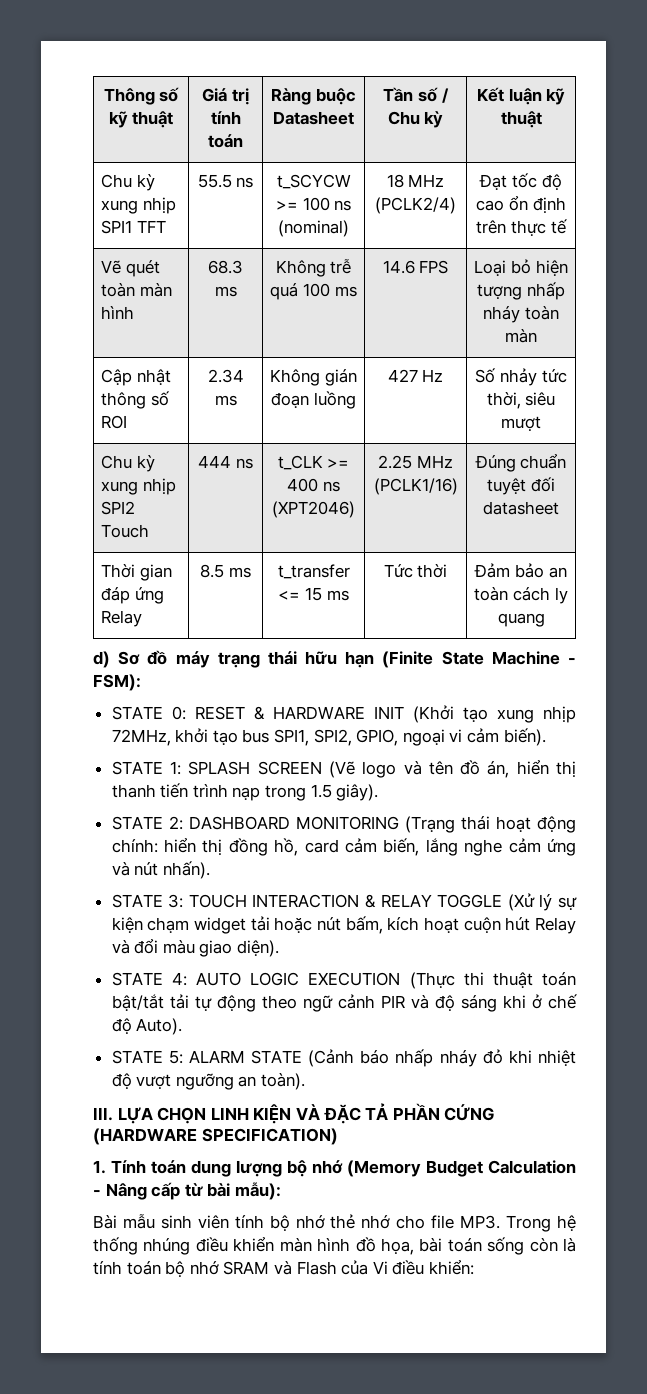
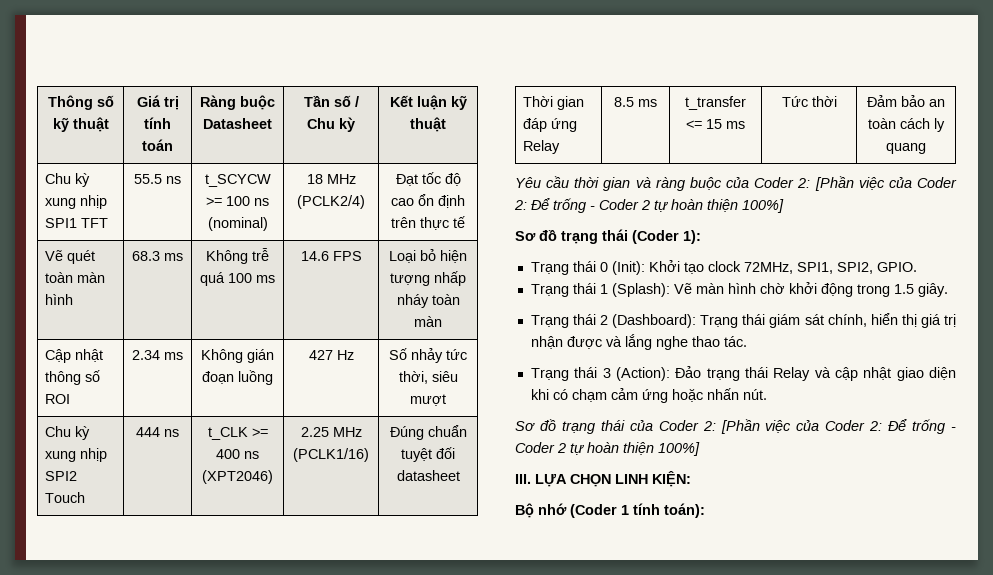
[93,650,576,668] [93,674,141,691] [111,705,577,723] [111,728,546,746] [111,760,577,778] [111,783,379,801] [111,816,576,833] [111,838,576,856] [111,861,210,879] [111,893,578,911] [111,916,576,934] [111,939,280,957] [111,972,576,989] [111,994,578,1012] [111,1018,183,1035] [111,1049,576,1067] [111,1073,306,1090] [93,1103,495,1124] [93,1128,338,1145] [93,1160,576,1177] [93,1182,281,1200] [93,1214,576,1232] [93,1237,576,1255] [93,1260,474,1277] d) Sơ đồ máy trạng thái hữu hạn (Finite State Machine - FSM): // STATE 0: RESET & HARDWARE INIT (Khởi tạo xung nhịp 72MHz, khởi tạo bus SPI1, SPI2, GPIO, ngoại vi cảm biến). // STATE 1: SPLASH SCREEN (Vẽ logo và tên đồ án, hiển thị thanh tiến trình nạp trong 1.5 giây). // STATE 2: DASHBOARD MONITORING (Trạng thái hoạt động chính: hiển thị đồng hồ, card cảm biến, lắng nghe cảm ứng và nút nhấn). // STATE 3: TOUCH INTERACTION & RELAY TOGGLE (Xử lý sự kiện chạm widget tải hoặc nút bấm, kích hoạt cuộn hút Relay và đổi màu giao diện). // STATE 4: AUTO LOGIC EXECUTION (Thực thi thuật toán bật/tắt tải tự động theo ngữ cảnh PIR và độ sáng khi ở chế độ Auto). // STATE 5: ALARM STATE (Cảnh báo nhấp nháy đỏ khi nhiệt độ vượt ngưỡng an toàn). // III. LỰA CHỌN LINH KIỆN VÀ ĐẶC TẢ PHẦN CỨNG (HARDWARE SPECIFICATION) // 1. Tính toán dung lượng bộ nhớ (Memory Budget Calculation - Nâng cấp từ bài mẫu): // Bài mẫu sinh viên tính bộ nhớ thẻ nhớ cho file MP3. Trong hệ thống nhúng điều khiển màn hình đồ họa, bài toán sống còn là tính toán bộ nhớ SRAM và Flash của Vi điều khiển: -> [515,176,957,191] [514,198,784,213] [515,229,701,244] [530,260,917,275] [530,282,948,297] [530,313,956,328] [530,334,747,350] [530,366,956,381] [530,388,767,403] [515,419,956,434] [515,442,700,456] [515,471,691,487] [515,503,705,518] Yêu cầu thời gian và ràng buộc của Coder 2: [Phần việc của Coder 2: Để trống - Coder 2 tự hoàn thiện 100%] // Sơ đồ trạng thái (Coder 1): // Trạng thái 0 (Init): Khởi tạo clock 72MHz, SPI1, SPI2, GPIO. // Trạng thái 1 (Splash): Vẽ màn hình chờ khởi động trong 1.5 giây. // Trạng thái 2 (Dashboard): Trạng thái giám sát chính, hiển thị giá trị nhận được và lắng nghe thao tác. // Trạng thái 3 (Action): Đảo trạng thái Relay và cập nhật giao diện khi có chạm cảm ứng hoặc nhấn nút. // Sơ đồ trạng thái của Coder 2: [Phần việc của Coder 2: Để trống - Coder 2 tự hoàn thiện 100%] // III. LỰA CHỌN LINH KIỆN: // Bộ nhớ (Coder 1 tính toán):

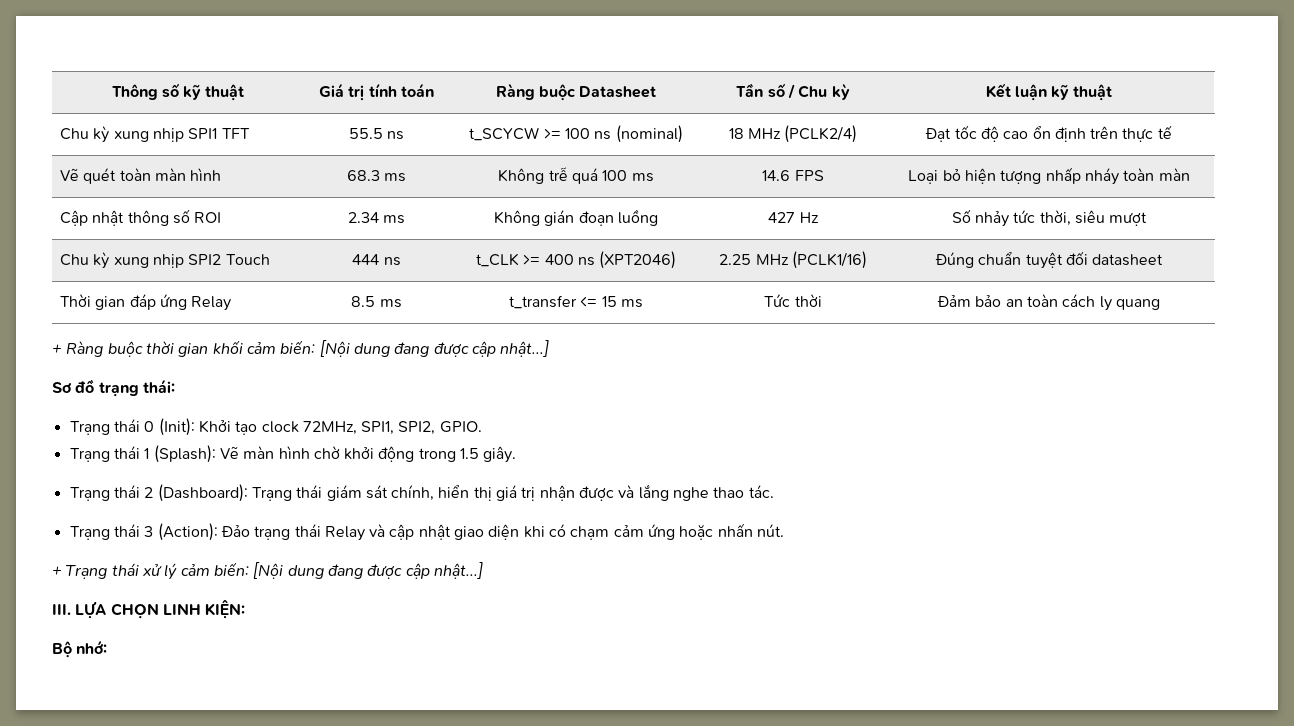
[515,176,957,191] [514,198,784,213] [515,229,701,244] Yêu cầu thời gian và ràng buộc của Coder 2: [Phần việc của Coder 2: Để trống - Coder 2 tự hoàn thiện 100%] // Sơ đồ trạng thái (Coder 1): -> [52,340,550,357] [52,379,175,397] + Ràng buộc thời gian khối cảm biến: [Nội dung đang được cập nhật...] // Sơ đồ trạng thái:
[515,419,956,434] [515,442,700,456] Sơ đồ trạng thái của Coder 2: [Phần việc của Coder 2: Để trống - Coder 2 tự hoàn thiện 100%] -> [52,562,483,580] + Trạng thái xử lý cảm biến: [Nội dung đang được cập nhật...]
[538,503,705,518] nhớ (Coder 1 tính toán): -> [76,640,108,654] nhớ:

